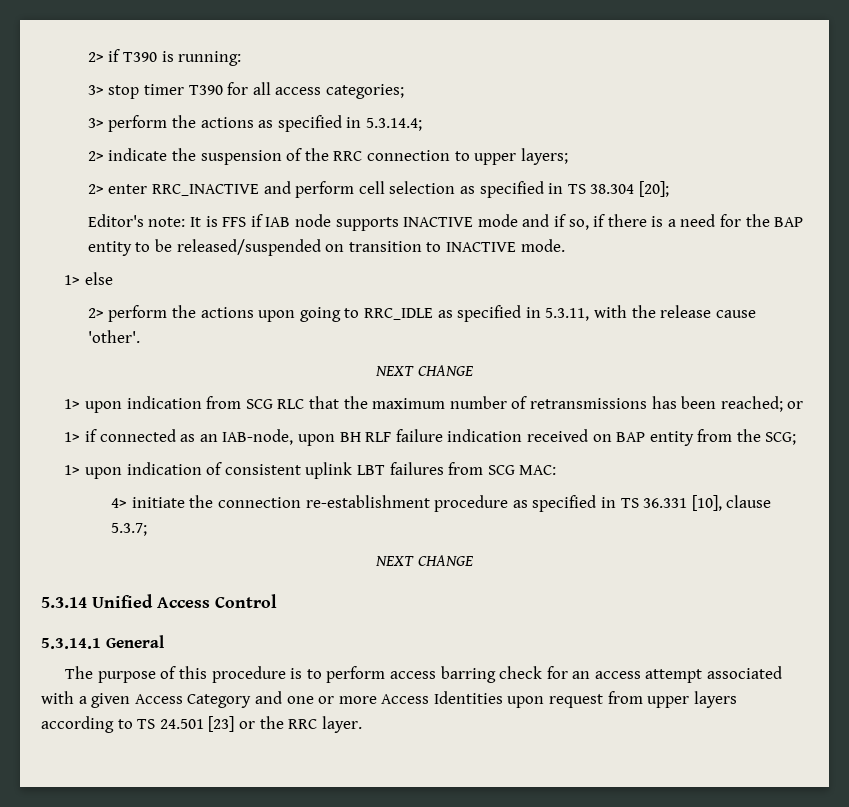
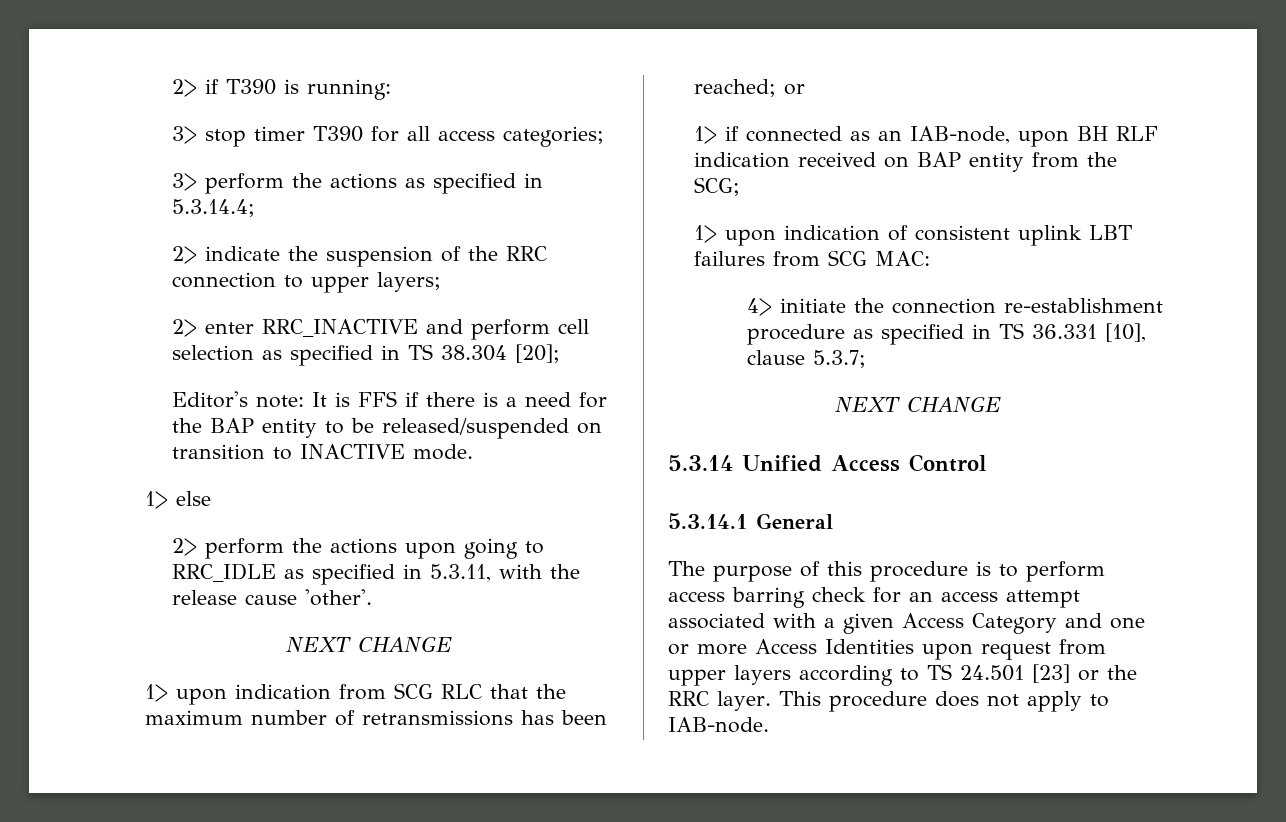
[265,214,606,231] IAB node supports INACTIVE mode and if so, if -> (419, 399) none
[395,429,443,442] failure -> (1159, 133) none
(362, 724) none -> [778,691,1109,712] [668,717,769,733] This procedure does not apply to IAB-node.

